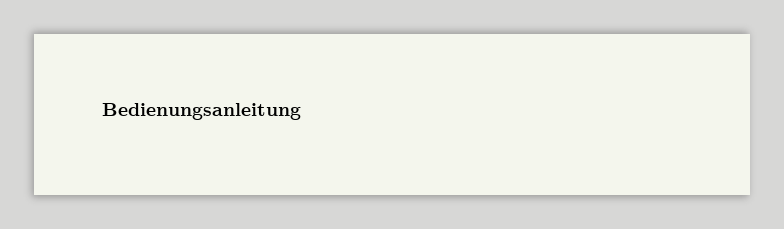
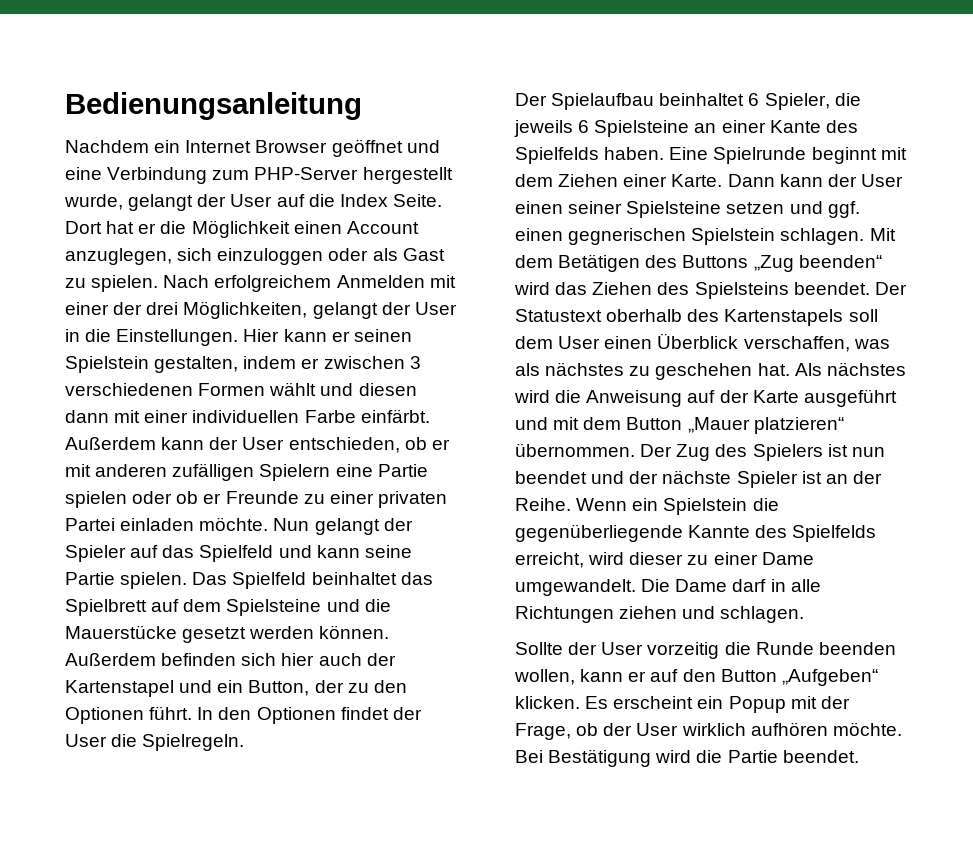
(301, 111) none -> [65,139,440,157] [65,167,453,184] [64,194,442,211] [65,220,419,238] [65,248,445,265] [65,275,456,292] [65,301,457,319] [65,329,412,346] [65,356,421,373] [65,382,417,396] [65,409,430,423] [65,437,450,453] [65,463,428,481] [65,491,447,508] [65,517,413,535] [65,545,412,562] [65,572,433,589] [65,599,391,616] [65,625,390,643] [65,653,396,666] [65,680,407,697] [65,706,422,724] [65,734,245,751] [515,93,861,110] [514,120,858,137] [515,147,907,164] [515,174,903,187] [515,201,860,218] [515,228,896,245] [515,254,882,272] [514,282,907,299] [515,309,878,326] [515,333,890,352] [515,362,906,380] [514,389,897,407] [515,417,844,434] [515,443,885,461] [515,470,882,488] [515,498,779,515] [515,524,877,542] [515,552,814,568] [515,579,821,596] [515,606,805,623] [515,642,896,659] [514,669,878,686] [515,696,850,713] [515,722,902,740] [515,749,859,767] // Nachdem ein Internet Browser geöffnet und eine Verbindung zum PHP-Server hergestellt wurde, gelangt der User auf die Index Seite. Dort hat er die Möglichkeit einen Account anzuglegen, sich einzuloggen oder als Gast zu spielen. Nach erfolgreichem Anmelden mit einer der drei Möglichkeiten, gelangt der User in die Einstellungen. Hier kann er seinen Spielstein gestalten, indem er zwischen 3 verschiedenen Formen wählt und diesen dann mit einer individuellen Farbe einfärbt. Außerdem kann der User entschieden, ob er mit anderen zufälligen Spielern eine Partie spielen oder ob er Freunde zu einer privaten Partei einladen möchte. Nun gelangt der Spieler auf das Spielfeld und kann seine Partie spielen. Das Spielfeld beinhaltet das Spielbrett auf dem Spielsteine und die Mauerstücke gesetzt werden können. Außerdem befinden sich hier auch der Kartenstapel und ein Button, der zu den Optionen führt. In den Optionen findet der User die Spielregeln. // Der Spielaufbau beinhaltet 6 Spieler, die jeweils 6 Spielsteine an einer Kante des Spielfelds haben. Eine Spielrunde beginnt mit dem Ziehen einer Karte. Dann kann der User einen seiner Spielsteine setzen und ggf. einen gegnerischen Spielstein schlagen. Mit dem Betätigen des Buttons „Zug beenden“ wird das Ziehen des Spielsteins beendet. Der Statustext oberhalb des Kartenstapels soll dem User einen Überblick verschaffen, was als nächstes zu geschehen hat. Als nächstes wird die Anweisung auf der Karte ausgeführt und mit dem Button „Mauer platzieren“ übernommen. Der Zug des Spielers ist nun beendet und der nächste Spieler ist an der Reihe. Wenn ein Spielstein die gegenüberliegende Kannte des Spielfelds erreicht, wird dieser zu einer Dame umgewandelt. Die Dame darf in alle Richtungen ziehen und schlagen. // Sollte der User vorzeitig die Runde beenden wollen, kann er auf den Button „Aufgeben“ klicken. Es erscheint ein Popup mit der Frage, ob der User wirklich aufhören möchte. Bei Bestätigung wird die Partie beendet.

